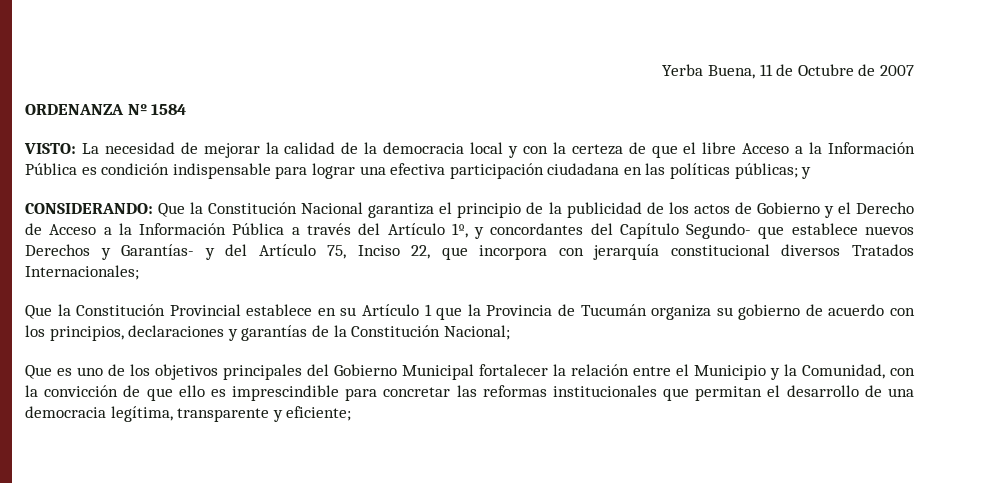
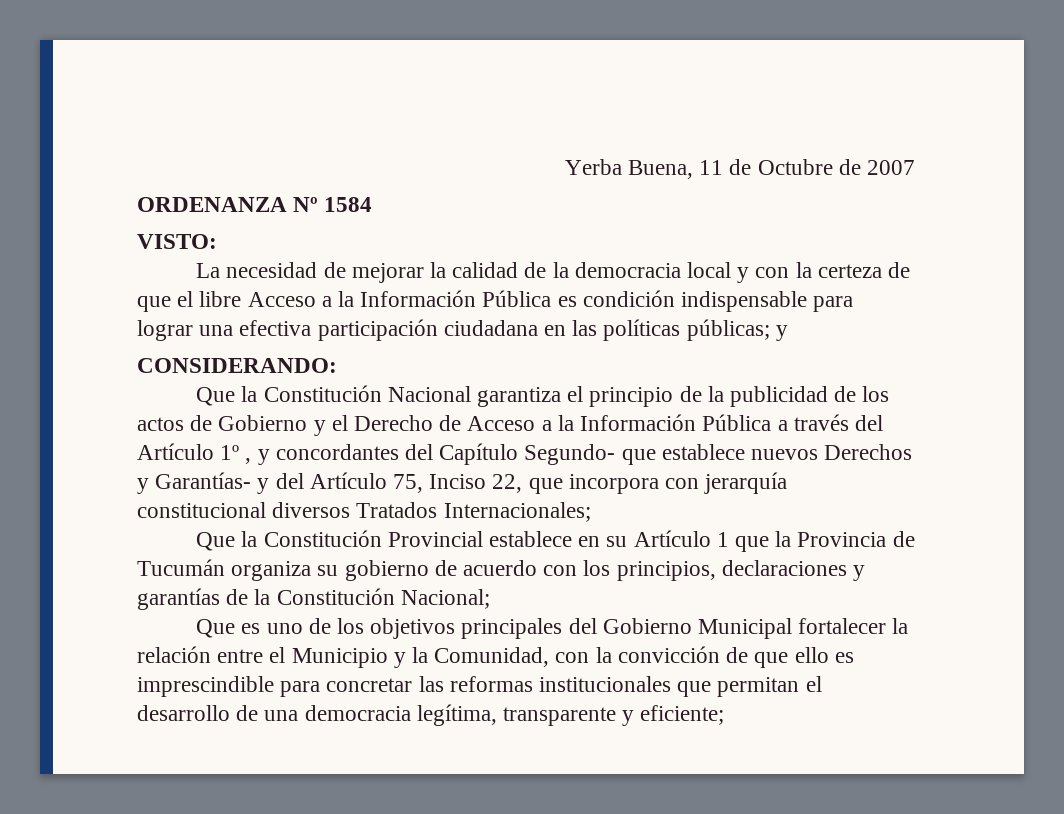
(76, 148) none -> (217, 241) //
(153, 208) none -> (337, 365) //
[451,223,468,238] 1º, -> [220,445,252,464] 1º ,

